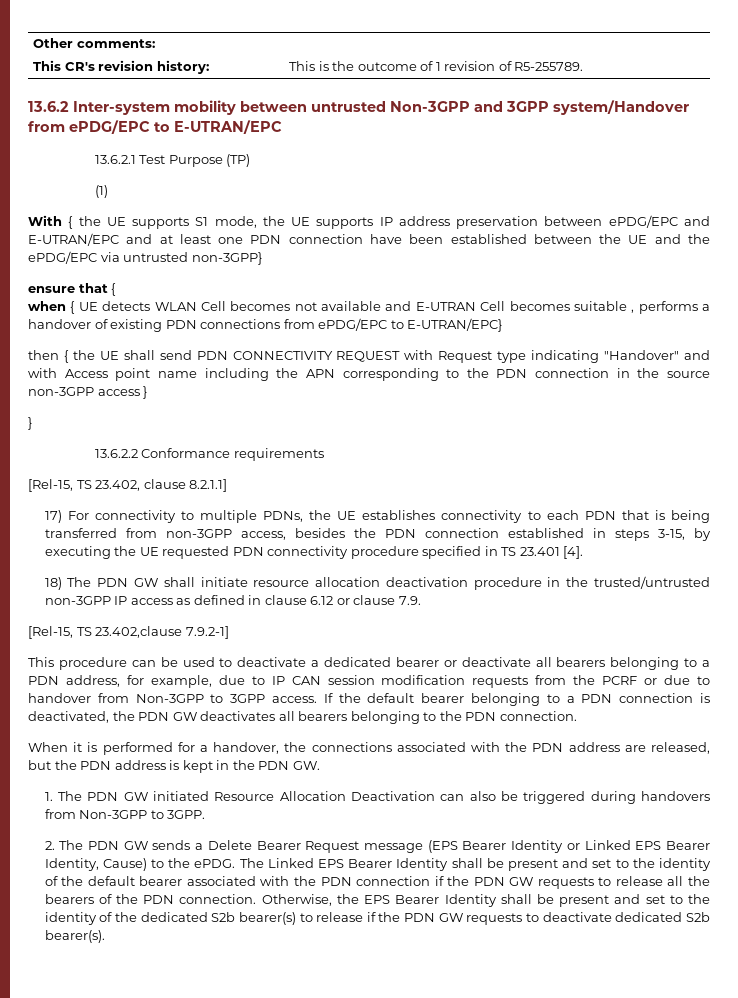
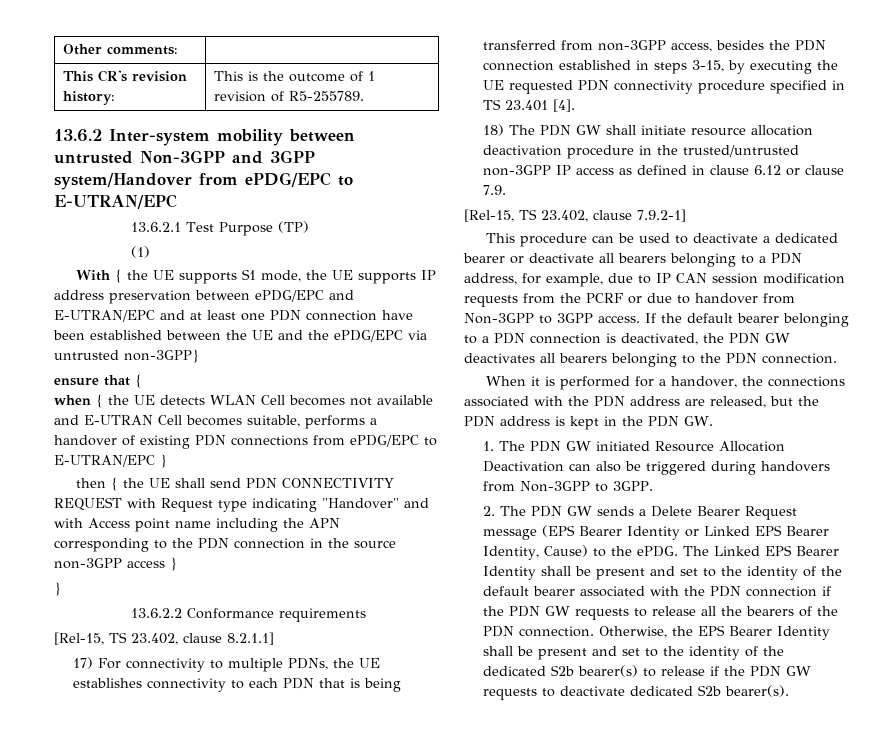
(76, 307) none -> [108,395,129,405] the
[573,301,635,313] suitable , -> [247,415,300,427] suitable,
[407,318,503,332] E-UTRAN/EPC} -> [54,454,167,468] E-UTRAN/EPC }
[95,626,183,638] 23.402,clause -> [541,210,632,222] 23.402, clause

